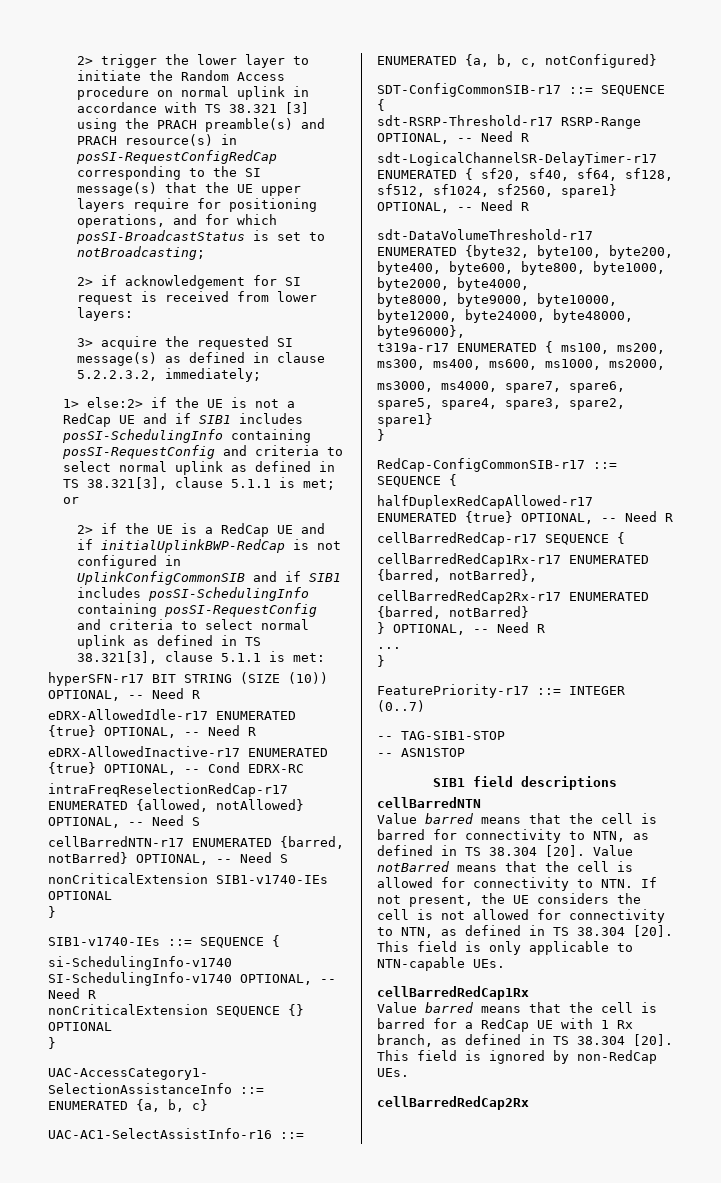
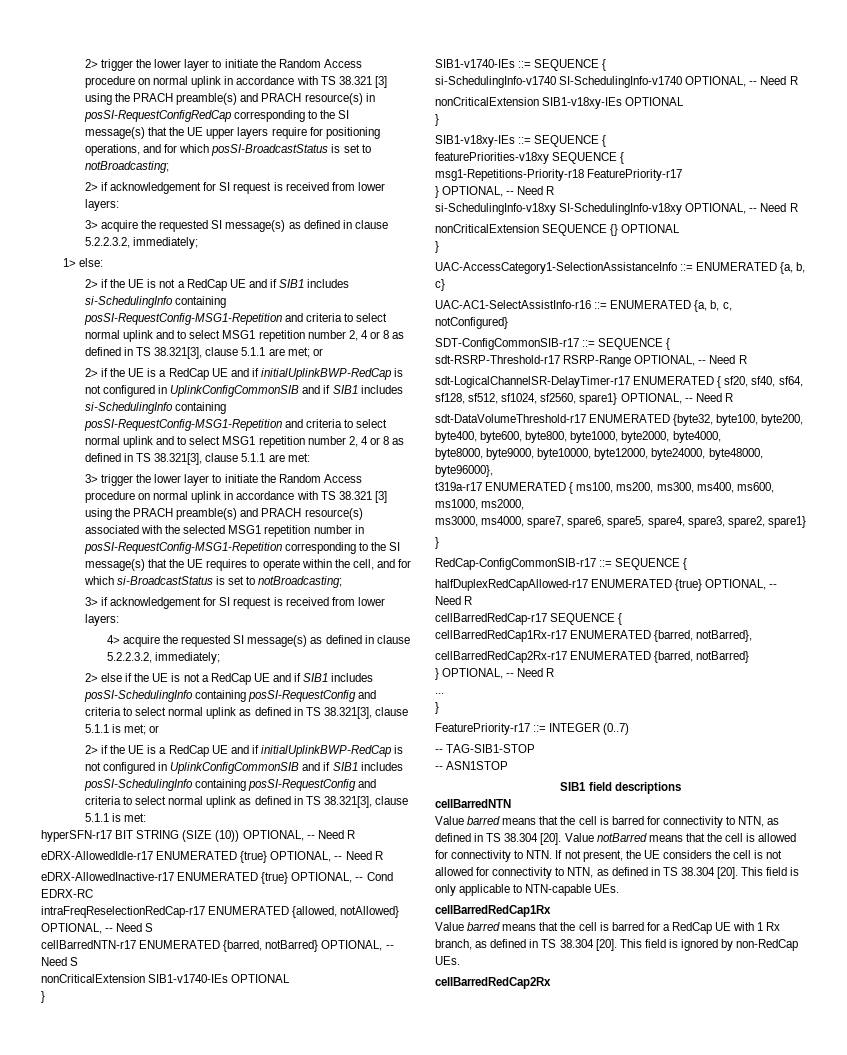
[86,397,143,408] else:2> -> [79,258,104,267] [84,279,350,291] [84,296,226,308] [83,313,388,325] [84,330,405,342] [84,347,323,359] [84,368,404,380] [84,385,403,397] [84,402,226,414] [83,419,388,431] [84,436,405,448] [84,453,310,465] [84,474,362,486] [84,491,387,503] [84,508,363,520] [84,525,364,537] [83,542,401,554] [84,559,412,571] [83,576,343,588] [84,597,385,609] [84,614,119,626] [106,635,410,647] [106,652,220,664] [84,673,122,682] else: // 2> if the UE is not a RedCap UE and if SIB1 includes si-SchedulingInfo containing posSI-RequestConfig-MSG1-Repetition and criteria to select normal uplink and to select MSG1 repetition number 2, 4 or 8 as defined in TS 38.321[3], clause 5.1.1 are met; or // 2> if the UE is a RedCap UE and if initialUplinkBWP-RedCap is not configured in UplinkConfigCommonSIB and if SIB1 includes si-SchedulingInfo containing posSI-RequestConfig-MSG1-Repetition and criteria to select normal uplink and to select MSG1 repetition number 2, 4 or 8 as defined in TS 38.321[3], clause 5.1.1 are met: // 3> trigger the lower layer to initiate the Random Access procedure on normal uplink in accordance with TS 38.321 [3] using the PRACH preamble(s) and PRACH resource(s) associated with the selected MSG1 repetition number in posSI-RequestConfig-MSG1-Repetition corresponding to the SI message(s) that the UE requires to operate within the cell, and for which si-BroadcastStatus is set to notBroadcasting; // 3> if acknowledgement for SI request is received from lower layers: // 4> acquire the requested SI message(s) as defined in clause 5.2.2.3.2, immediately; // 2> else
(96, 994) none -> [435,97,685,109] [435,114,439,126] [435,135,607,147] [435,152,625,164] [435,169,683,181] [435,186,555,198] [435,203,798,215] // nonCriticalExtension SIB1-v18xy-IEs OPTIONAL // } // SIB1-v18xy-IEs ::= SEQUENCE { // featurePriorities-v18xy SEQUENCE { // msg1-Repetitions-Priority-r18 FeaturePriority-r17 // } OPTIONAL, -- Need R // si-SchedulingInfo-v18xy SI-SchedulingInfo-v18xy OPTIONAL, -- Need R

